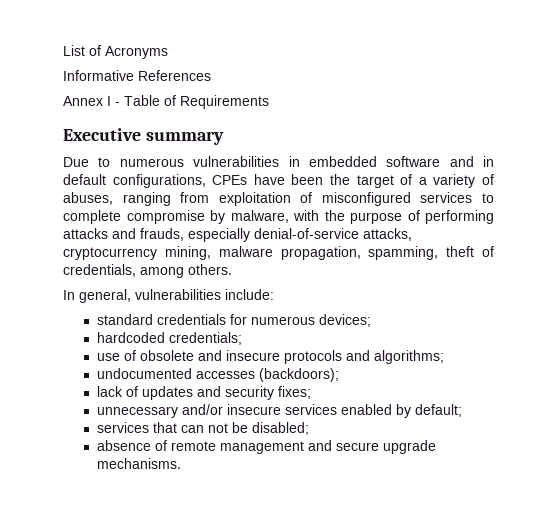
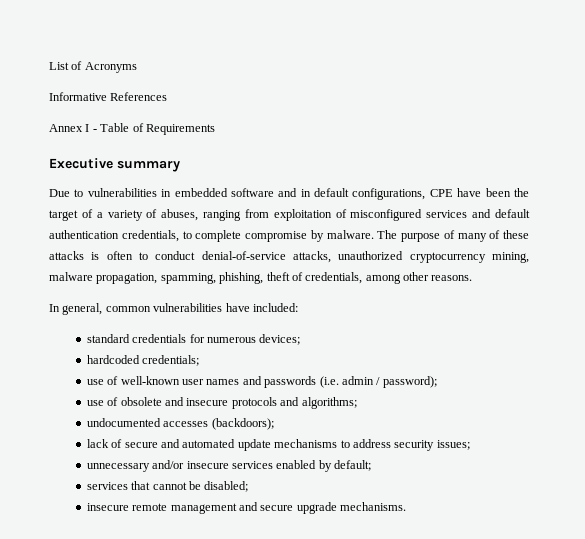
[119,158,184,167] numerous -> (84, 193) none
[212,175,248,185] CPEs -> [429,189,453,197] CPE
[482,193,494,203] [63,210,494,224] [63,228,250,242] to complete compromise by malware, with the purpose of performing attacks and frauds, especially -> [472,209,530,218] [49,230,529,242] [49,251,196,260] and default authentication credentials, to complete compromise by malware. The purpose of many of these attacks is often to conduct
(412, 234) none -> [338,251,404,260] unauthorized
(439, 253) none -> [219,272,264,284] phishing,
[188,264,232,275] others. -> [403,272,473,281] other reasons.
[135,289,274,300] vulnerabilities include: -> [105,303,298,312] common vulnerabilities have included:
(242, 338) none -> [86,376,437,388] // use of well-known user names and passwords (i.e. admin / password);
[141,386,311,400] updates and security fixes; -> [124,439,470,451] secure and automated update mechanisms to address security issues;
[180,423,228,433] can not -> [152,482,187,490] cannot
[96,440,167,451] absence of -> [86,503,129,511] insecure

